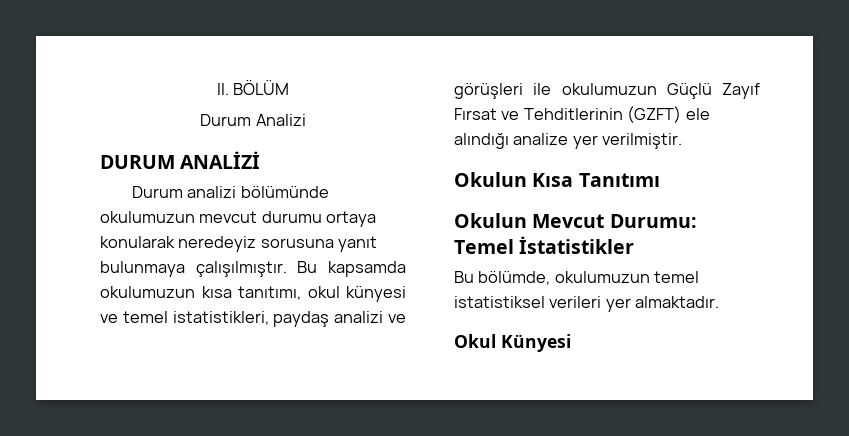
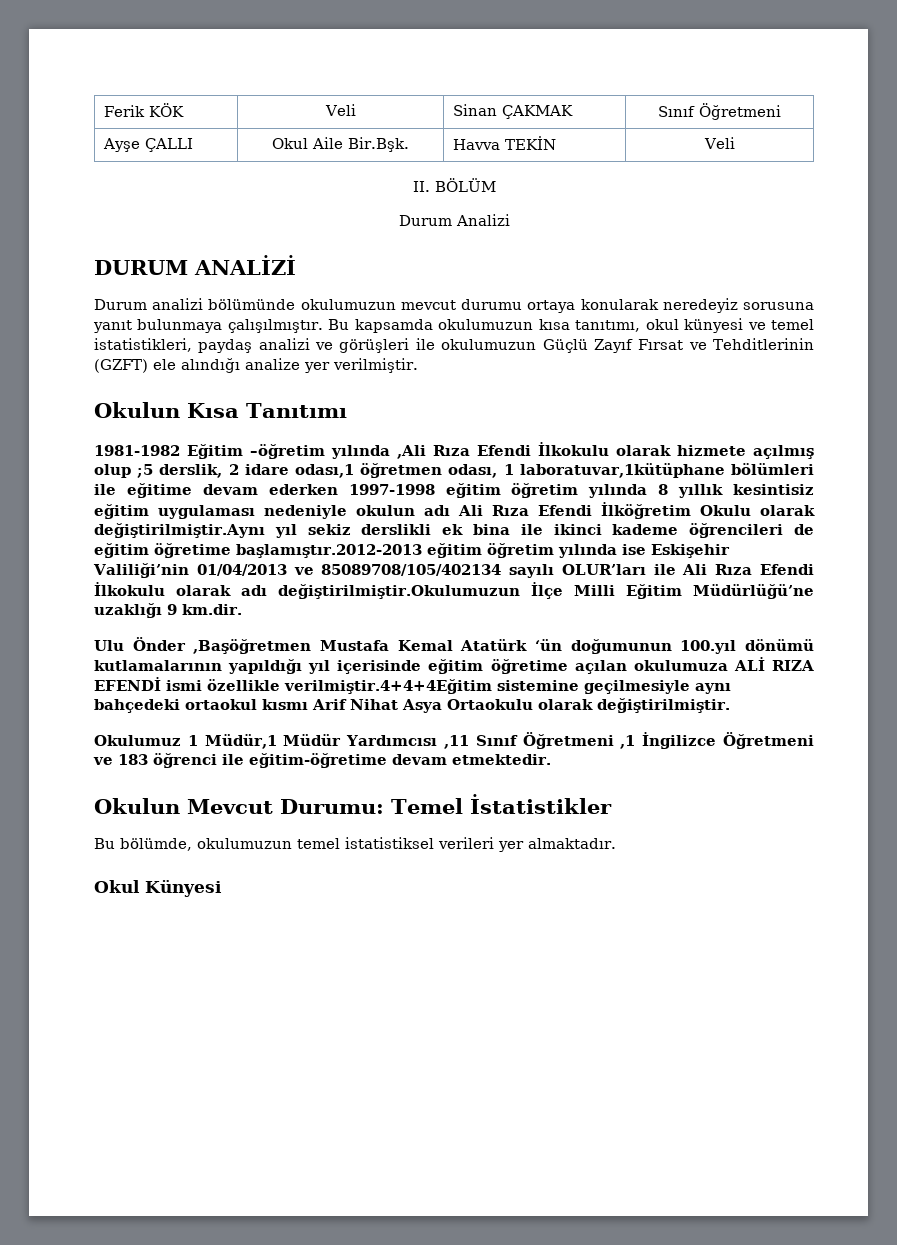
(216, 89) none -> [103,103,184,117] [324,104,356,116] [452,104,573,119] [658,103,781,120] [102,138,193,152] [272,137,410,152] [452,136,556,150] [703,137,735,149] Ferik KÖK | Veli | Sinan ÇAKMAK | Sınıf Öğretmeni // Ayşe ÇALLI | Okul Aile Bir.Bşk. | Havva TEKİN | Veli //
(660, 180) none -> [94,442,814,459] [94,463,815,478] [94,483,814,498] [94,502,815,519] [94,523,814,538] [94,543,730,558] [93,563,815,578] [94,582,814,599] [94,603,242,618] [94,637,814,654] [94,657,814,674] [94,677,731,694] [94,698,730,713] [94,732,815,749] [93,753,551,768] // 1981-1982 Eğitim –öğretim yılında ,Ali Rıza Efendi İlkokulu olarak hizmete açılmış olup ;5 derslik, 2 idare odası,1 öğretmen odası, 1 laboratuvar,1kütüphane bölümleri ile eğitime devam ederken 1997-1998 eğitim öğretim yılında 8 yıllık kesintisiz eğitim uygulaması nedeniyle okulun adı Ali Rıza Efendi İlköğretim Okulu olarak değiştirilmiştir.Aynı yıl sekiz derslikli ek bina ile ikinci kademe öğrencileri de eğitim öğretime başlamıştır.2012-2013 eğitim öğretim yılında ise Eskişehir Valiliği’nin 01/04/2013 ve 85089708/105/402134 sayılı OLUR’ları ile Ali Rıza Efendi İlkokulu olarak adı değiştirilmiştir.Okulumuzun İlçe Milli Eğitim Müdürlüğü’ne uzaklığı 9 km.dir. // Ulu Önder ,Başöğretmen Mustafa Kemal Atatürk ‘ün doğumunun 100.yıl dönümü kutlamalarının yapıldığı yıl içerisinde eğitim öğretime açılan okulumuza ALİ RIZA EFENDİ ismi özellikle verilmiştir.4+4+4Eğitim sistemine geçilmesiyle aynı bahçedeki ortaokul kısmı Arif Nihat Asya Ortaokulu olarak değiştirilmiştir. // Okulumuz 1 Müdür,1 Müdür Yardımcısı ,11 Sınıf Öğretmeni ,1 İngilizce Öğretmeni ve 183 öğrenci ile eğitim-öğretime devam etmektedir.

